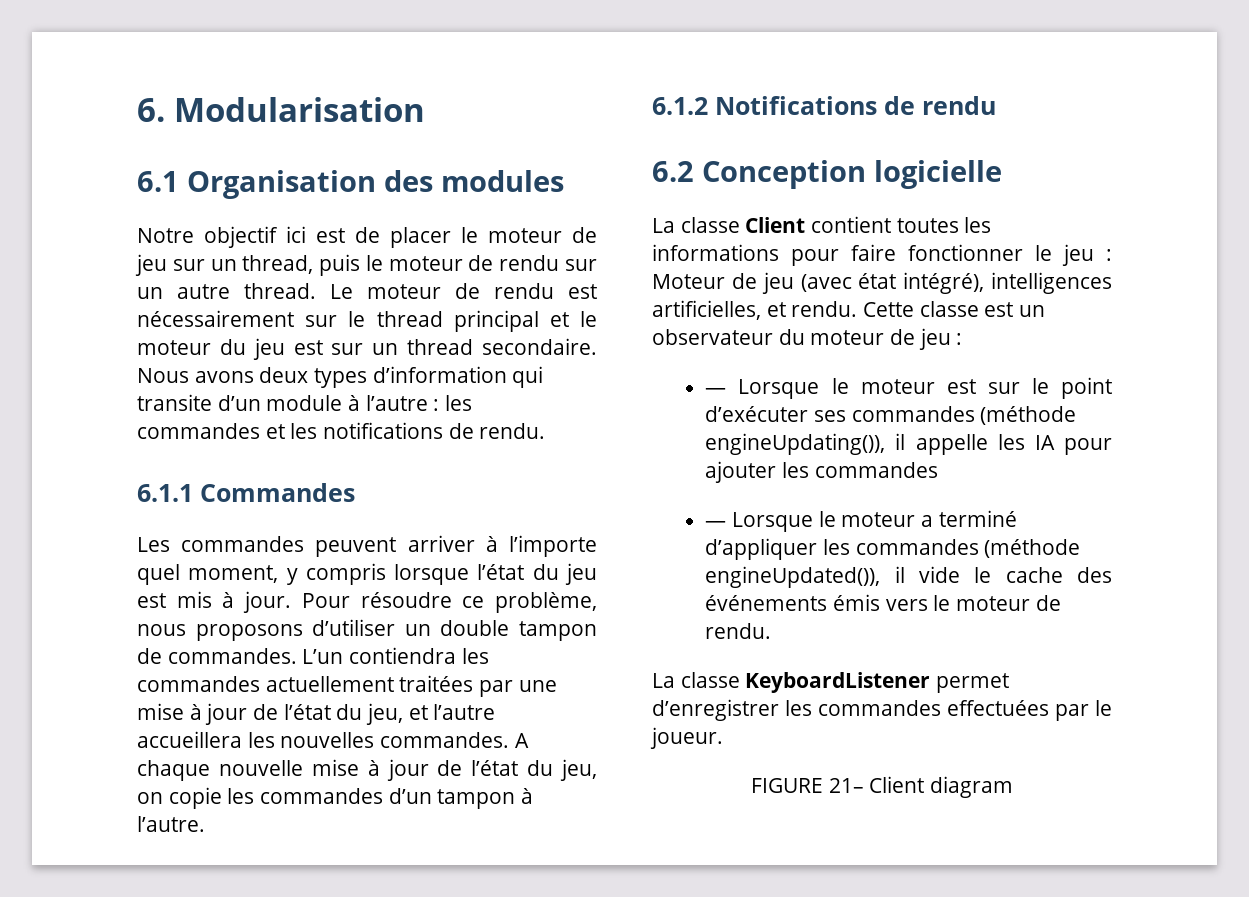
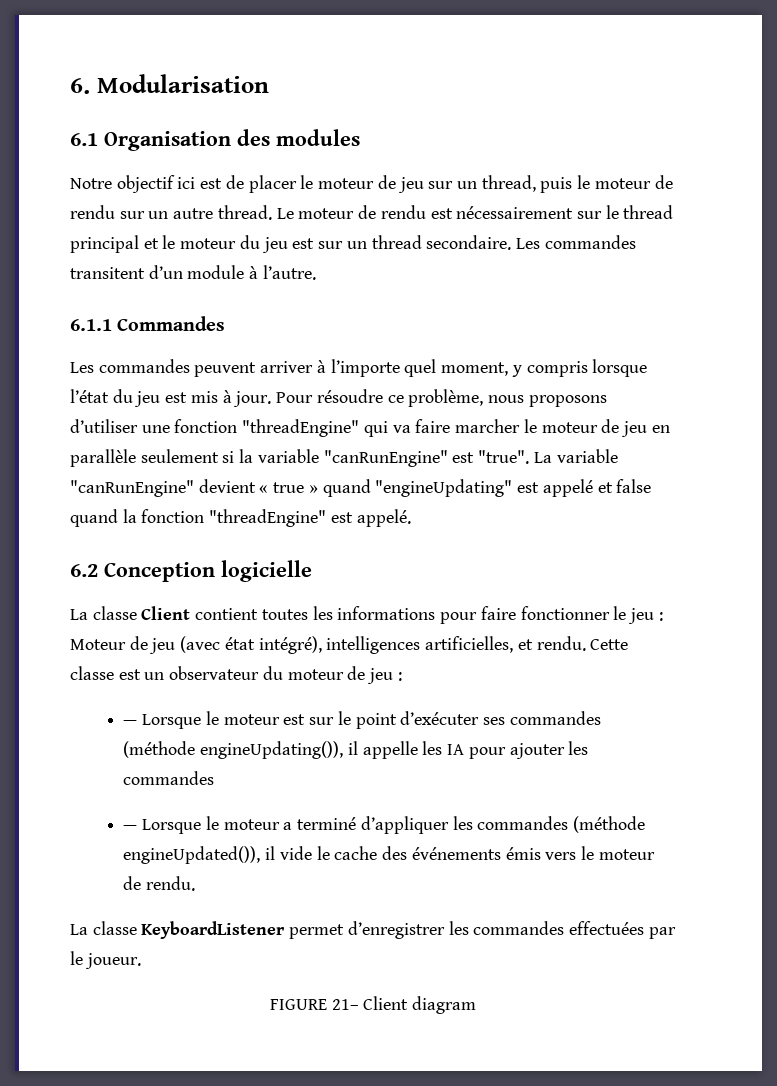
[137,366,544,388] [137,394,473,411] [137,422,546,439] Nous avons deux types d’information qui transite d’un module à l’autre : les commandes et les notifications de rendu. -> [515,235,636,249] [70,265,316,280] Les commandes transitent d’un module à l’autre.
[404,620,597,641] [137,647,489,664] [137,675,557,697] [137,703,496,725] [137,731,529,748] [137,759,597,781] [137,787,534,809] [137,816,205,832] [652,96,996,115] un double tampon de commandes. L’un contiendra les commandes actuellement traitées par une mise à jour de l’état du jeu, et l’autre accueillera les nouvelles commandes. A chaque nouvelle mise à jour de l’état du jeu, on copie les commandes d’un tampon à l’autre. // 6.1.2 Notifications de rendu -> [141,419,670,437] [70,449,618,467] [70,479,652,497] [70,509,411,527] une fonction "threadEngine" qui va faire marcher le moteur de jeu en parallèle seulement si la variable "canRunEngine" est "true". La variable "canRunEngine" devient « true » quand "engineUpdating" est appelé et false quand la fonction "threadEngine" est appelé.

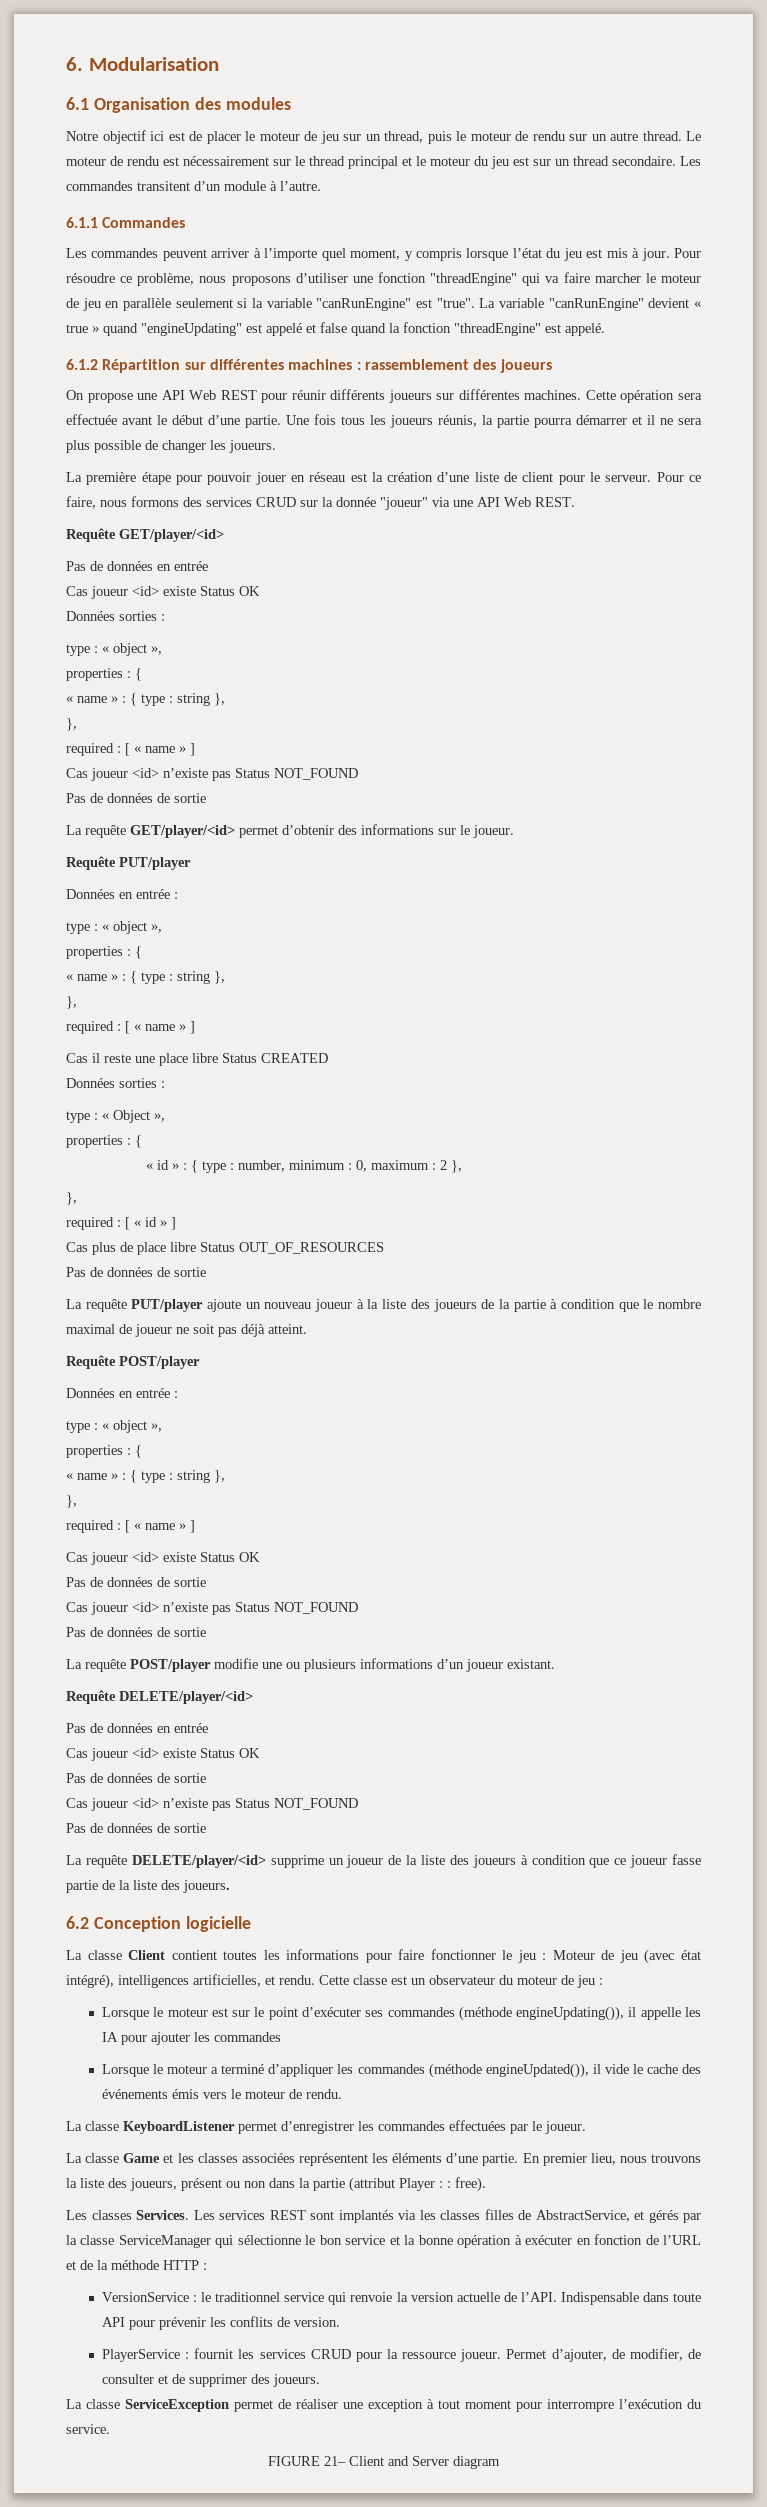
(411, 518) none -> [66,359,552,373] [66,389,702,403] [66,414,702,428] [66,440,276,453] [66,472,701,485] [66,496,575,510] [66,528,224,542] [66,561,208,571] [66,586,260,599] [66,611,165,621] [66,643,162,656] [66,668,142,681] [66,693,225,706] [66,718,77,731] [66,743,195,756] [66,768,358,781] [66,793,206,803] [66,824,514,838] [66,856,191,870] [66,889,178,899] [66,921,162,934] [66,946,142,959] [66,971,225,984] [66,996,77,1009] [66,1021,195,1034] [66,1053,328,1066] [66,1078,165,1088] [66,1110,165,1123] [66,1135,142,1148] [146,1160,463,1173] [66,1192,77,1205] [66,1217,176,1230] [66,1242,384,1255] [66,1267,206,1277] [66,1299,701,1312] [66,1324,307,1337] [66,1355,200,1369] [66,1388,178,1398] [66,1420,162,1433] [66,1445,142,1458] [66,1470,225,1483] [66,1495,77,1508] [66,1520,195,1533] [66,1552,260,1565] [66,1577,206,1587] [66,1602,358,1615] [66,1627,206,1637] [66,1658,555,1672] [66,1690,253,1704] [66,1723,208,1733] [66,1748,260,1761] [66,1773,206,1783] [66,1798,358,1811] [66,1823,206,1833] [66,1854,701,1868] [66,1880,230,1893] // 6.1.2 Répartition sur différentes machines : rassemblement des joueurs // On propose une API Web REST pour réunir différents joueurs sur différentes machines. Cette opération sera effectuée avant le début d’une partie. Une fois tous les joueurs réunis, la partie pourra démarrer et il ne sera plus possible de changer les joueurs. // La première étape pour pouvoir jouer en réseau est la création d’une liste de client pour le serveur. Pour ce faire, nous formons des services CRUD sur la donnée "joueur" via une API Web REST. // Requête GET/player/<id> // Pas de données en entrée // Cas joueur <id> existe Status OK // Données sorties : // type : « object », // properties : { // « name » : { type : string }, // }, // required : [ « name » ] // Cas joueur <id> n’existe pas Status NOT_FOUND // Pas de données de sortie // La requête GET/player/<id> permet d’obtenir des informations sur le joueur. // Requête PUT/player // Données en entrée : // type : « object », // properties : { // « name » : { type : string }, // }, // required : [ « name » ] // Cas il reste une place libre Status CREATED // Données sorties : // type : « Object », // properties : { // « id » : { type : number, minimum : 0, maximum : 2 }, // }, // required : [ « id » ] // Cas plus de place libre Status OUT_OF_RESOURCES // Pas de données de sortie // La requête PUT/player ajoute un nouveau joueur à la liste des joueurs de la partie à condition que le nombre maximal de joueur ne soit pas déjà atteint. // Requête POST/player // Données en entrée : // type : « object », // properties : { // « name » : { type : string }, // }, // required : [ « name » ] // Cas joueur <id> existe Status OK // Pas de données de sortie // Cas joueur <id> n’existe pas Status NOT_FOUND // Pas de données de sortie // La requête POST/player modifie une ou plusieurs informations d’un joueur existant. // Requête DELETE/player/<id> // Pas de données en entrée // Cas joueur <id> existe Status OK // Pas de données de sortie // Cas joueur <id> n’existe pas Status NOT_FOUND // Pas de données de sortie // La requête DELETE/player/<id> supprime un joueur de la liste des joueurs à condition que ce joueur fasse partie de la liste des joueurs.
[123,720,138,725] — -> (603, 1981) none
[123,825,138,830] — -> (282, 2037) none
(141, 961) none -> [66,2153,701,2166] [66,2177,486,2192] [66,2209,701,2223] [66,2234,702,2248] [66,2260,207,2270] [102,2292,701,2305] [102,2316,341,2330] [102,2348,701,2362] [102,2374,321,2387] [66,2399,701,2412] [66,2424,110,2434] // La classe Game et les classes associées représentent les éléments d’une partie. En premier lieu, nous trouvons la liste des joueurs, présent ou non dans la partie (attribut Player : : free). // Les classes Services. Les services REST sont implantés via les classes filles de AbstractService, et gérés par la classe ServiceManager qui sélectionne le bon service et la bonne opération à exécuter en fonction de l’URL et de la méthode HTTP : // VersionService : le traditionnel service qui renvoie la version actuelle de l’API. Indispensable dans toute API pour prévenir les conflits de version. // PlayerService : fournit les services CRUD pour la ressource joueur. Permet d’ajouter, de modifier, de consulter et de supprimer des joueurs. // La classe ServiceException permet de réaliser une exception à tout moment pour interrompre l’exécution du service.
(409, 1003) none -> [388,2456,449,2466] and Server

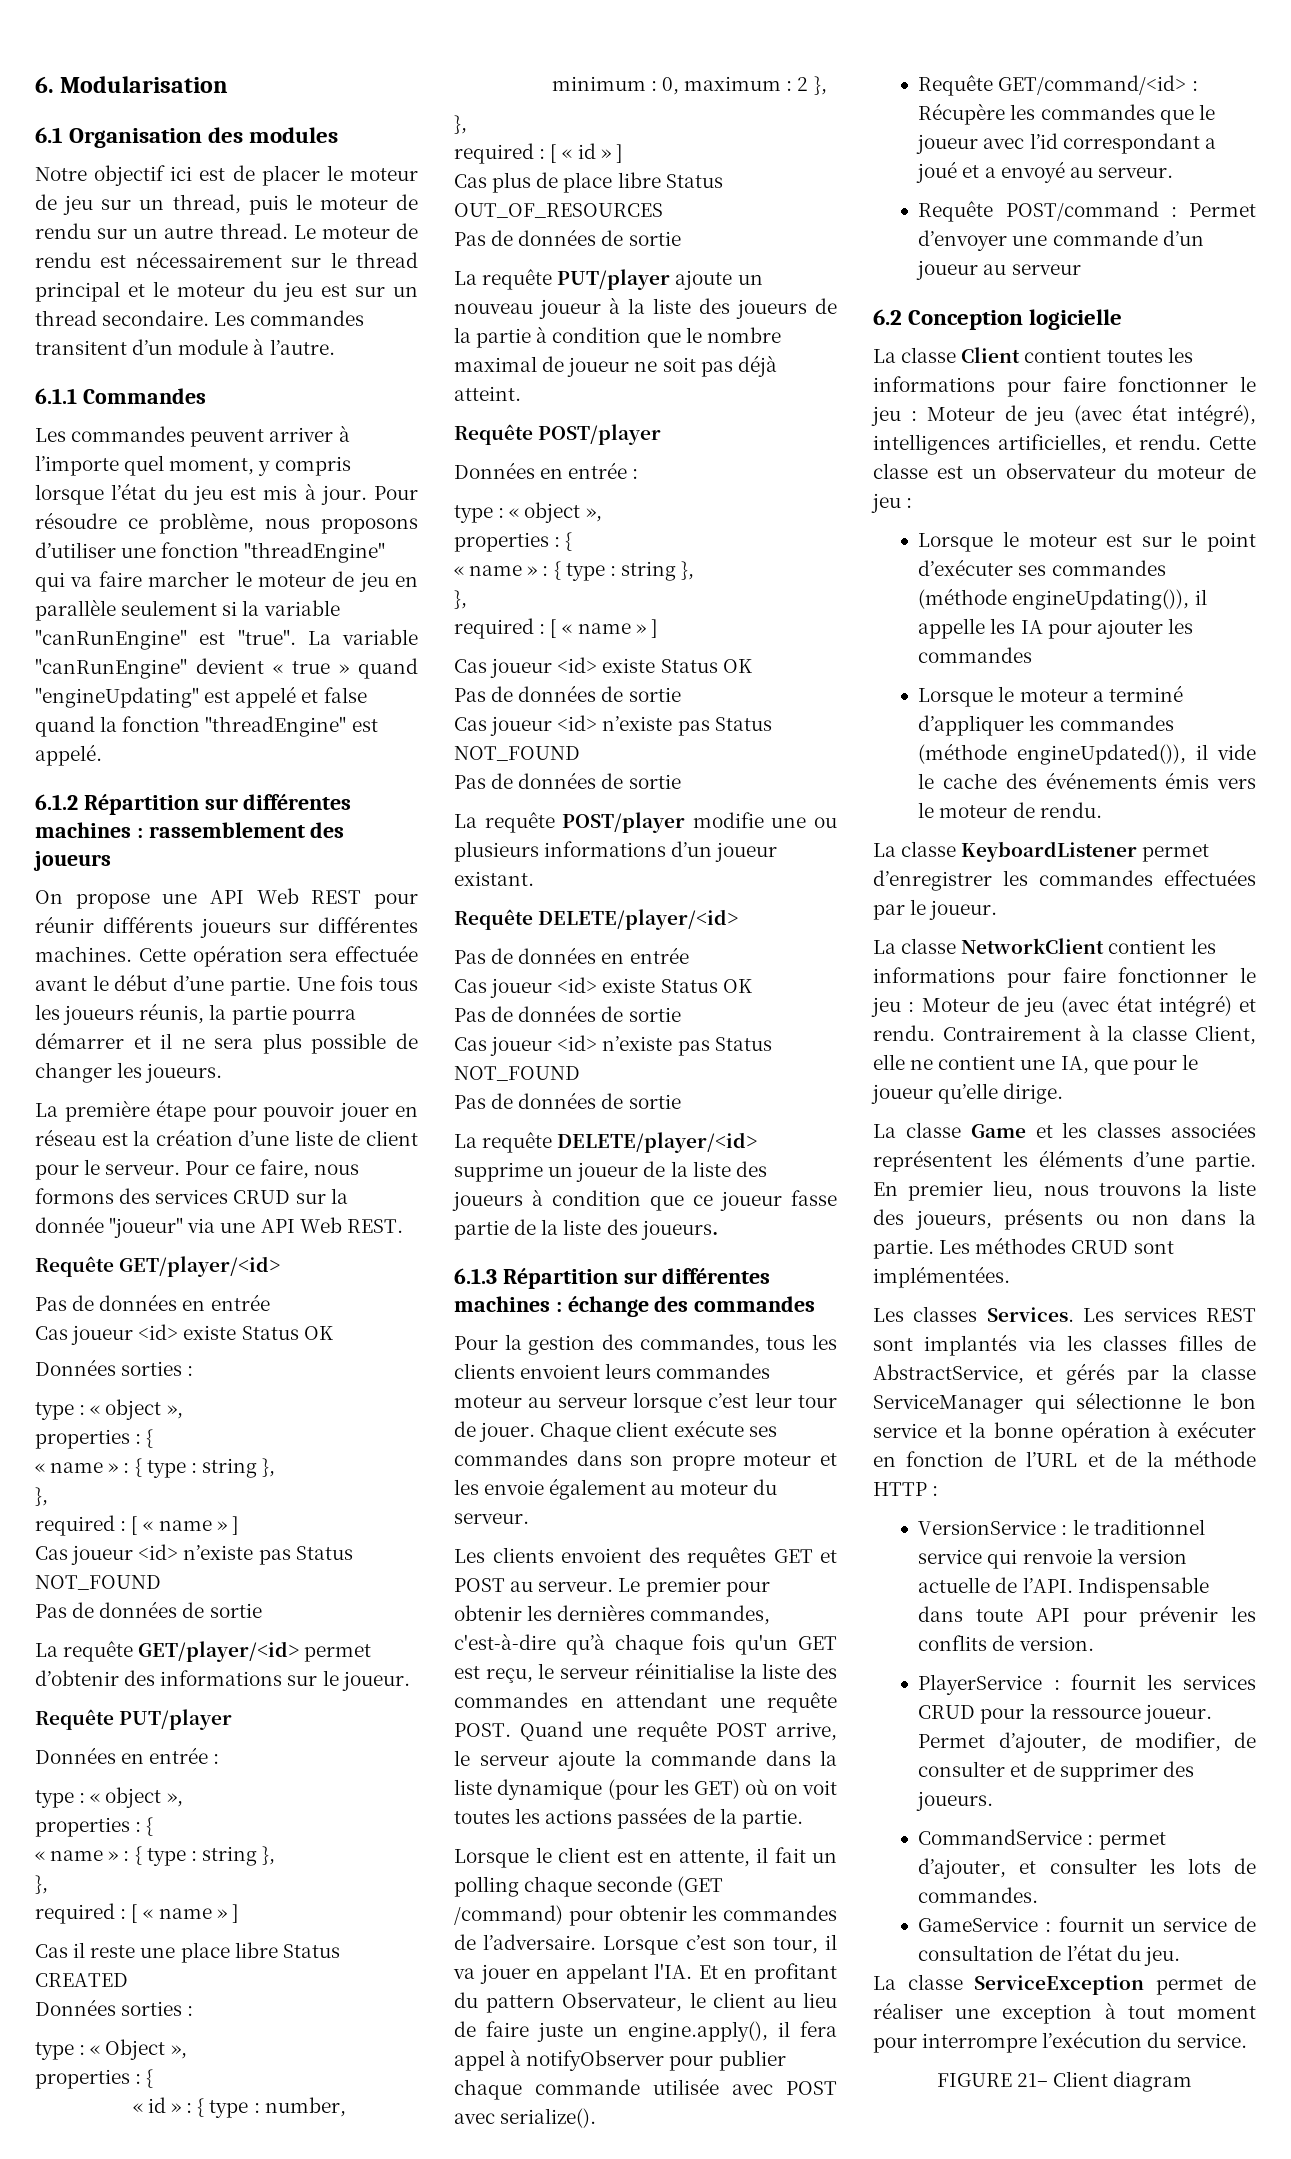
(230, 1886) none -> [454,1268,771,1289] [454,1296,816,1317] [454,1334,838,1355] [454,1363,771,1379] [454,1392,837,1413] [454,1420,777,1442] [454,1450,837,1471] [454,1478,777,1500] [454,1513,529,1524] [454,1547,837,1568] [454,1577,770,1597] [454,1604,771,1625] [454,1633,837,1655] [454,1662,837,1683] [454,1692,837,1713] [454,1721,837,1742] [454,1750,837,1771] [454,1779,837,1800] [454,1807,803,1829] [454,1847,837,1868] [454,1876,724,1897] [454,1905,837,1926] [454,1934,838,1955] [453,1963,837,1984] [454,1992,837,2013] [454,2021,837,2042] [454,2049,786,2071] [454,2078,837,2100] [454,2108,597,2128] [918,75,1198,96] [918,103,1215,125] [916,133,1216,154] [916,161,1173,183] [918,201,1256,222] [918,230,1204,251] [916,260,1081,280] // 6.1.3 Répartition sur différentes machines : échange des commandes // Pour la gestion des commandes, tous les clients envoient leurs commandes moteur au serveur lorsque c’est leur tour de jouer. Chaque client exécute ses commandes dans son propre moteur et les envoie également au moteur du serveur. // Les clients envoient des requêtes GET et POST au serveur. Le premier pour obtenir les dernières commandes, c'est-à-dire qu’à chaque fois qu'un GET est reçu, le serveur réinitialise la liste des commandes en attendant une requête POST. Quand une requête POST arrive, le serveur ajoute la commande dans la liste dynamique (pour les GET) où on voit toutes les actions passées de la partie. // Lorsque le client est en attente, il fait un polling chaque seconde (GET /command) pour obtenir les commandes de l’adversaire. Lorsque c’est son tour, il va jouer en appelant l'IA. Et en profitant du pattern Observateur, le client au lieu de faire juste un engine.apply(), il fera appel à notifyObserver pour publier chaque commande utilisée avec POST avec serialize(). // Requête GET/command/<id> : Récupère les commandes que le joueur avec l’id correspondant a joué et a envoyé au serveur. // Requête POST/command : Permet d’envoyer une commande d’un joueur au serveur
(586, 2127) none -> [873,938,1216,954] [873,967,1256,988] [871,995,1256,1017] [873,1024,1256,1045] [873,1054,1198,1075] [871,1083,1064,1104] // La classe NetworkClient contient les informations pour faire fonctionner le jeu : Moteur de jeu (avec état intégré) et rendu. Contrairement à la classe Client, elle ne contient une IA, que pour le joueur qu’elle dirige.
[181,2178,222,2191] présent -> [1004,1208,1084,1230] présents
[313,2177,486,2192] partie (attribut Player : : free). -> [873,1237,1174,1259] [873,1266,1010,1288] partie. Les méthodes CRUD sont implémentées.
(321, 2380) none -> [918,1829,1166,1850] [918,1858,1256,1879] [918,1887,1039,1903] [918,1916,1256,1932] [918,1944,1180,1966] // CommandService : permet d’ajouter, et consulter les lots de commandes. // GameService : fournit un service de consultation de l’état du jeu.
[388,2456,449,2466] and Server -> (1109, 2079) none

